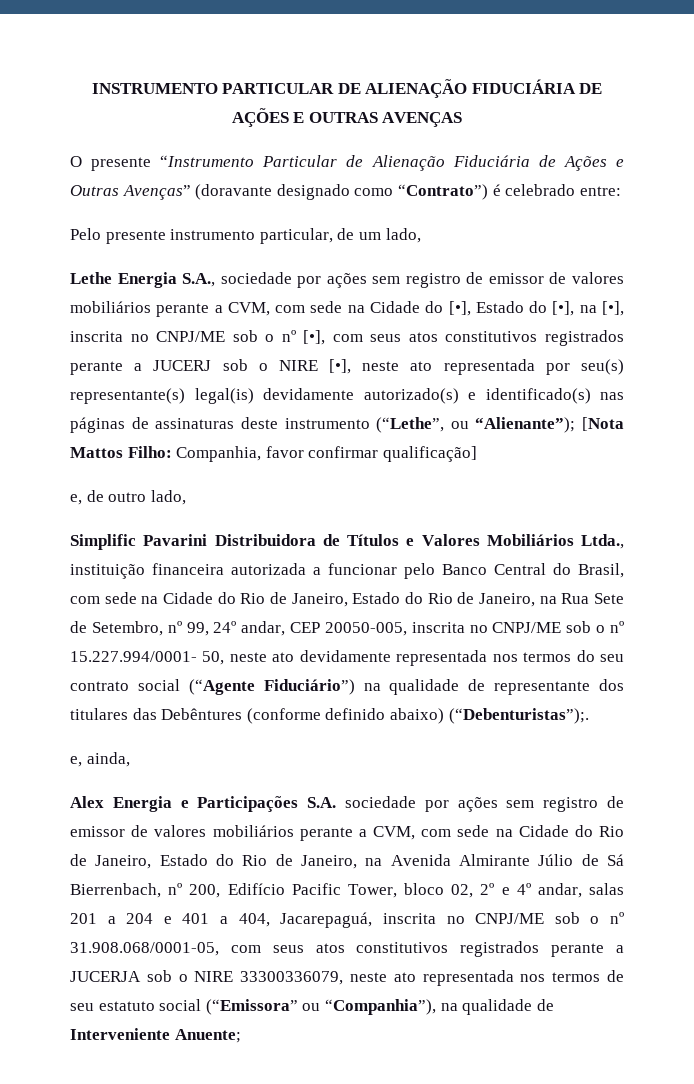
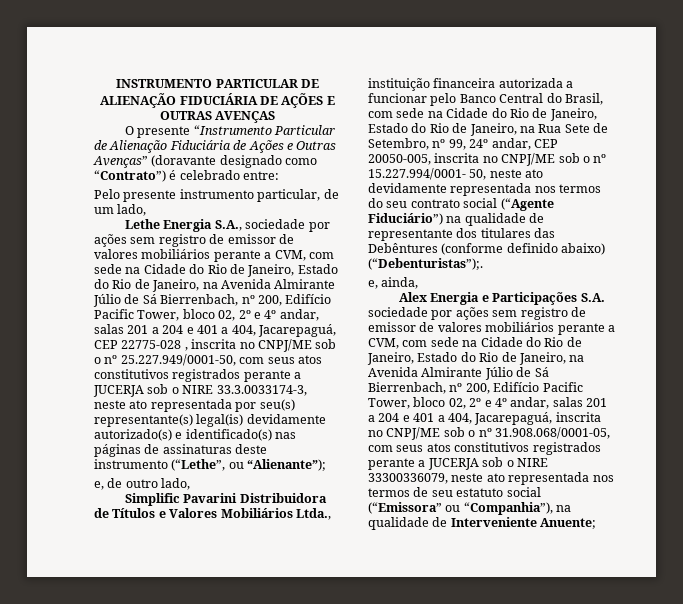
[448,301,624,316] [70,330,624,346] [70,359,352,375] [•], Estado do [•], na [•], inscrita no CNPJ/ME sob o nº [•], com seus atos constitutivos registrados perante a JUCERJ sob o NIRE [•], -> [207,264,338,277] [94,279,336,292] [93,294,332,307] [94,309,319,321] [94,324,336,337] [94,339,337,352] [94,354,322,366] [94,369,302,382] [93,384,307,397] Rio de Janeiro, Estado do Rio de Janeiro, na Avenida Almirante Júlio de Sá Bierrenbach, nº 200, Edifício Pacific Tower, bloco 02, 2º e 4º andar, salas 201 a 204 e 401 a 404, Jacarepaguá, CEP 22775-028 , inscrita no CNPJ/ME sob o nº 25.227.949/0001-50, com seus atos constitutivos registrados perante a JUCERJA sob o NIRE 33.3.0033174-3,
[582,417,624,431] [70,446,477,462] [Nota Mattos Filho: Companhia, favor confirmar qualificação] -> (327, 465) none

